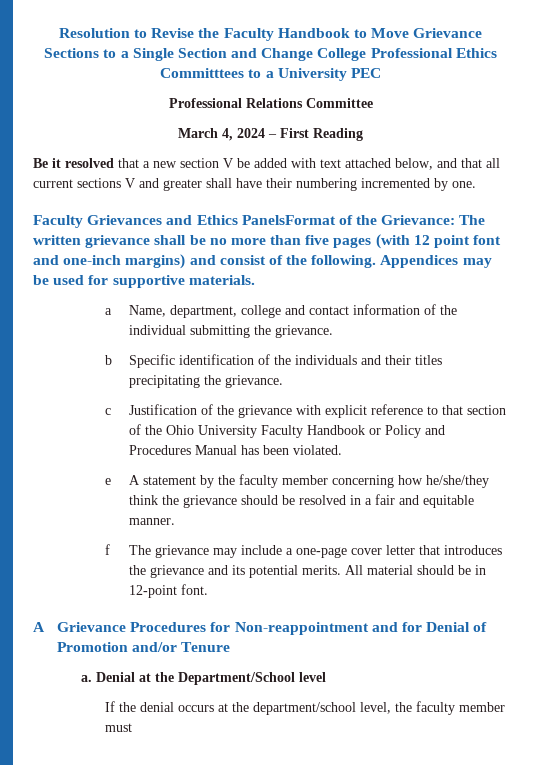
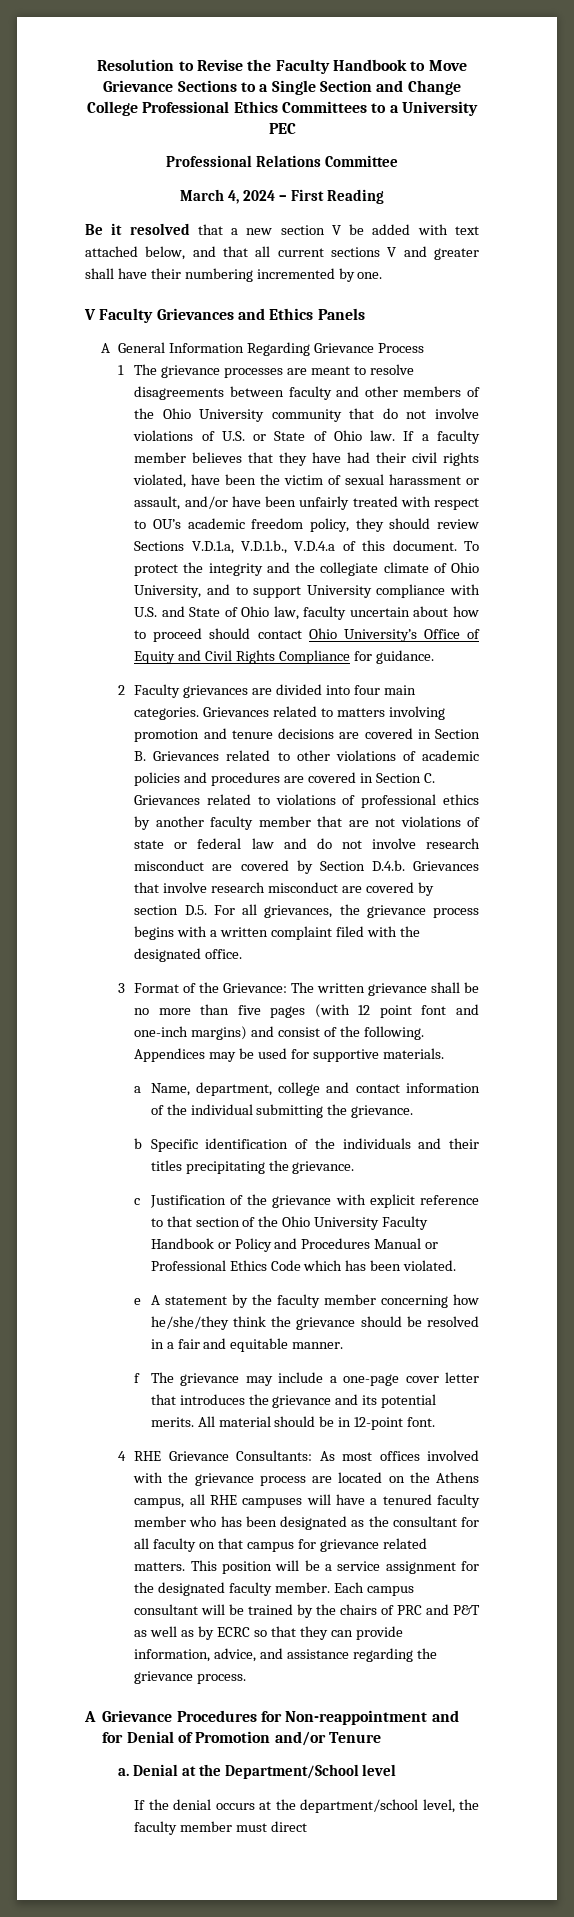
[160,68,245,78] Committtees -> [282,101,367,113] Committees
(476, 184) none -> [84,309,96,320] V
[241,215,336,225] PanelsFormat -> [317,308,365,320] [101,342,424,356] [117,364,414,378] [134,386,480,400] [134,408,479,422] [133,430,481,444] [134,452,480,466] [133,474,480,488] [134,496,479,510] [134,518,480,532] [134,540,480,554] [134,562,480,576] [134,584,480,598] [134,606,479,620] [134,628,480,642] [134,650,434,664] [117,684,416,698] [134,706,445,720] [134,728,480,742] [134,750,479,761] [134,772,435,786] [134,794,480,808] [134,816,481,830] [134,838,481,849] [134,860,479,874] [134,882,434,896] [134,904,479,918] [134,926,420,940] [134,948,243,962] [117,983,180,993] Panels // A General Information Regarding Grievance Process // 1 The grievance processes are meant to resolve disagreements between faculty and other members of the Ohio University community that do not involve violations of U.S. or State of Ohio law. If a faculty member believes that they have had their civil rights violated, have been the victim of sexual harassment or assault, and/or have been unfairly treated with respect to OU’s academic freedom policy, they should review Sections V.D.1.a, V.D.1.b., V.D.4.a of this document. To protect the integrity and the collegiate climate of Ohio University, and to support University compliance with U.S. and State of Ohio law, faculty uncertain about how to proceed should contact Ohio University’s Office of Equity and Civil Rights Compliance for guidance. // 2 Faculty grievances are divided into four main categories. Grievances related to matters involving promotion and tenure decisions are covered in Section B. Grievances related to other violations of academic policies and procedures are covered in Section C. Grievances related to violations of professional ethics by another faculty member that are not violations of state or federal law and do not involve research misconduct are covered by Section D.4.b. Grievances that involve research misconduct are covered by section D.5. For all grievances, the grievance process begins with a written complaint filed with the designated office. // 3 Format
(238, 450) none -> [425,1242,439,1249] [150,1260,343,1271] or Professional Ethics Code which
(209, 589) none -> [117,1450,479,1461] [133,1472,480,1486] [134,1494,481,1508] [134,1516,480,1530] [134,1538,427,1552] [134,1560,480,1574] [134,1582,414,1596] [134,1604,480,1618] [134,1626,403,1640] [134,1648,437,1662] [134,1671,247,1684] // 4 RHE Grievance Consultants: As most offices involved with the grievance process are located on the Athens campus, all RHE campuses will have a tenured faculty member who has been designated as the consultant for all faculty on that campus for grievance related matters. This position will be a service assignment for the designated faculty member. Each campus consultant will be trained by the chairs of PRC and P&T as well as by ECRC so that they can provide information, advice, and assistance regarding the grievance process.
(133, 727) none -> [271,1821,308,1832] direct

